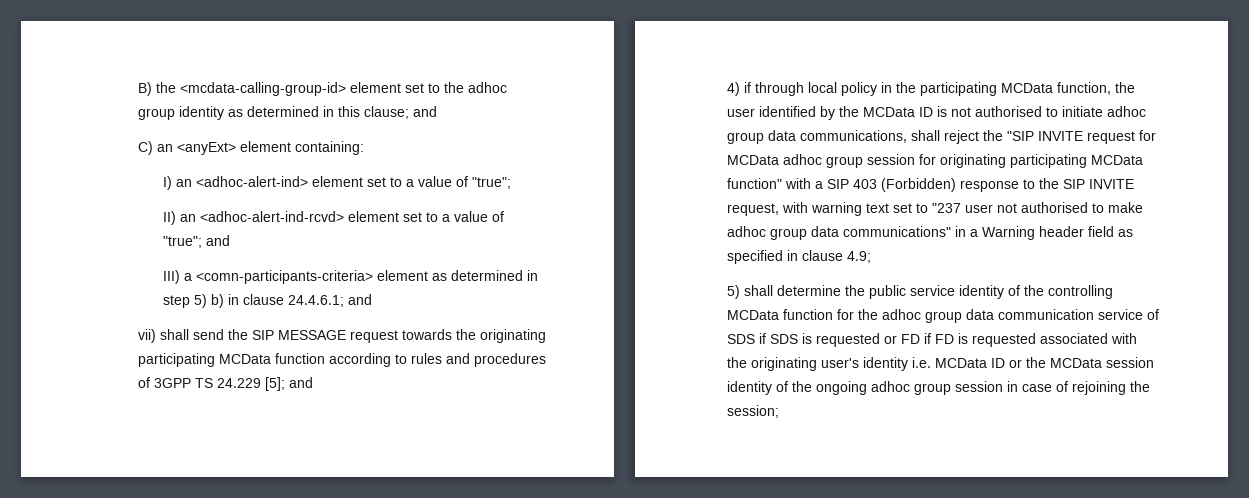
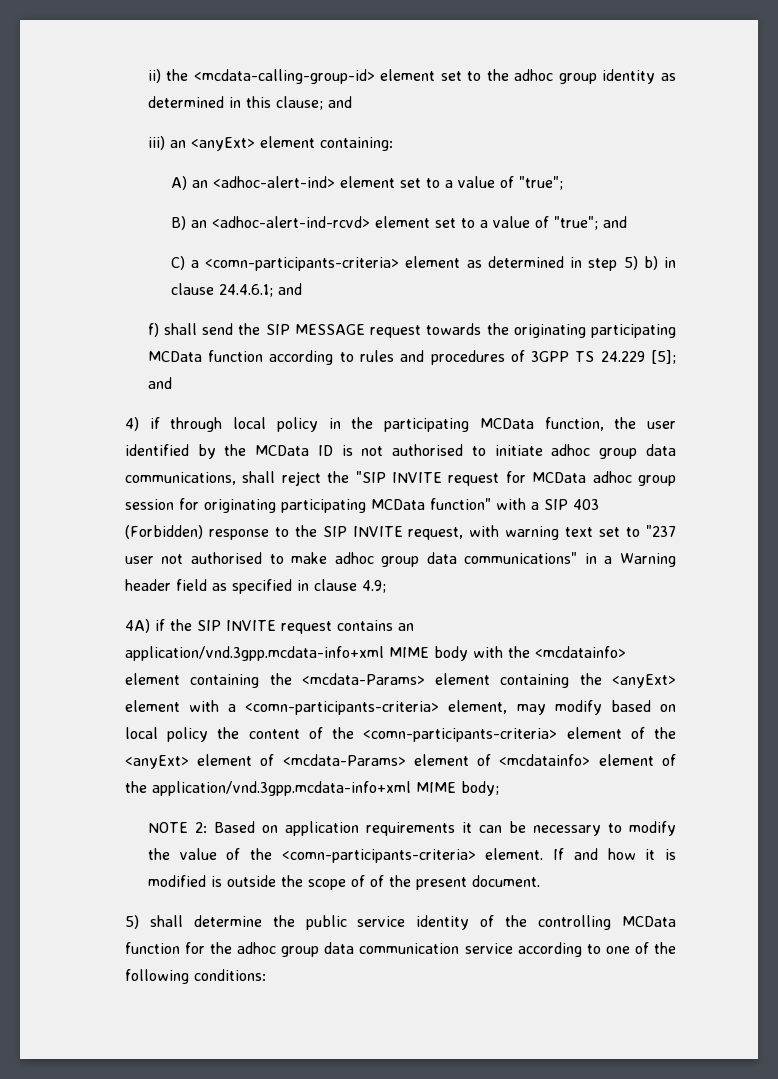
[138,82,153,96] B) -> [147,69,161,83] ii)
[138,141,154,155] C) -> [147,136,165,150] iii)
[163,176,173,190] I) -> [170,176,187,190] A)
[163,211,177,225] II) -> [170,216,186,230] B)
[163,270,181,284] III) -> [170,256,185,270] C)
[138,329,157,343] vii) -> [147,323,159,337] f)
(872, 257) none -> [124,619,414,634] [124,646,626,661] [124,673,676,688] [124,700,676,715] [124,727,677,742] [124,754,676,769] [124,781,499,796] [147,821,676,836] [147,848,676,863] [147,875,540,890] // 4A) if the SIP INVITE request contains an application/vnd.3gpp.mcdata-info+xml MIME body with the <mcdatainfo> element containing the <mcdata-Params> element containing the <anyExt> element with a <comn-participants-criteria> element, may modify based on local policy the content of the <comn-participants-criteria> element of the <anyExt> element of <mcdata-Params> element of <mcdatainfo> element of the application/vnd.3gpp.mcdata-info+xml MIME body; // NOTE 2: Based on application requirements it can be necessary to modify the value of the <comn-participants-criteria> element. If and how it is modified is outside the scope of of the present document.
[1147,309,1160,320] [727,333,1138,347] [727,357,1155,371] [727,381,1151,395] [727,405,780,418] of SDS if SDS is requested or FD if FD is requested associated with the originating user's identity i.e. MCData ID or the MCData session identity of the ongoing adhoc group session in case of rejoining the session; -> [517,942,676,957] [124,969,266,984] according to one of the following conditions:

